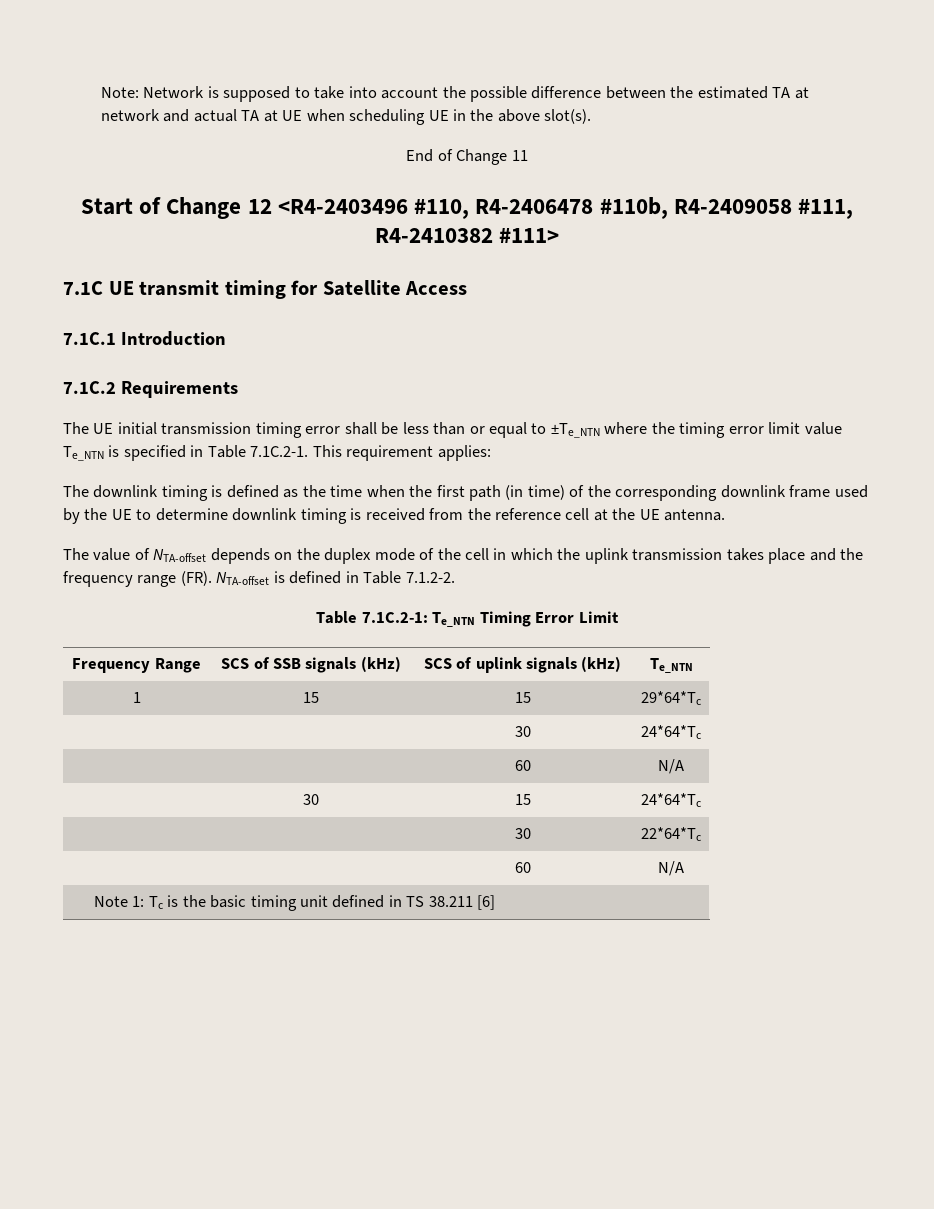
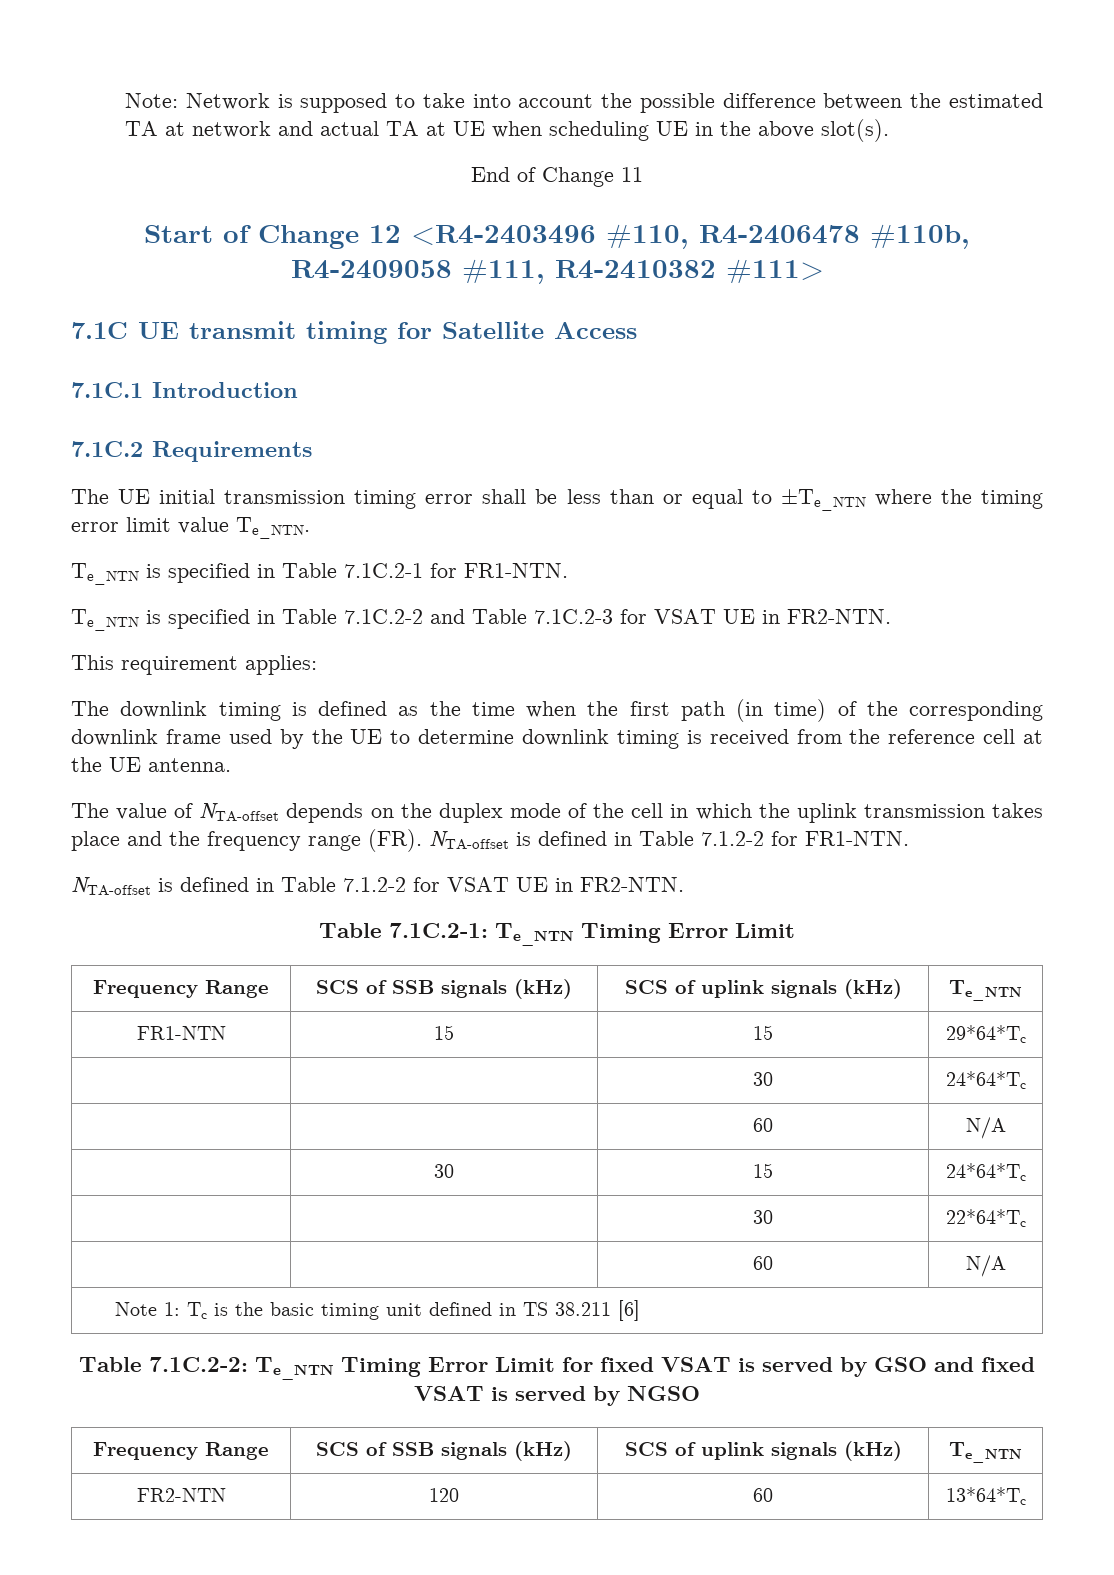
[63,445,309,461] Te_NTN is specified in Table 7.1C.2-1. -> [236,517,310,539] [71,563,568,585] [71,609,891,631] Te_NTN. // Te_NTN is specified in Table 7.1C.2-1 for FR1-NTN. // Te_NTN is specified in Table 7.1C.2-2 and Table 7.1C.2-3 for VSAT UE in FR2-NTN. //
[405,572,455,583] 7.1.2-2. -> [701,831,909,846] [71,877,684,896] 7.1.2-2 for FR1-NTN. // NTA-offset is defined in Table 7.1.2-2 for VSAT UE in FR2-NTN.
[132,692,141,703] 1 -> [136,1026,226,1040] FR1-NTN
(496, 902) none -> [79,1357,1035,1380] [414,1386,700,1406] [93,1442,269,1460] [316,1441,572,1461] [624,1441,902,1461] [949,1442,1022,1463] [136,1488,226,1502] [429,1488,460,1502] [753,1488,773,1502] [945,1487,1026,1505] // Table 7.1C.2-2: Te_NTN Timing Error Limit for fixed VSAT is served by GSO and fixed VSAT is served by NGSO // Frequency Range | SCS of SSB signals (kHz) | SCS of uplink signals (kHz) | Te_NTN // FR2-NTN | 120 | 60 | 13*64*Tc

